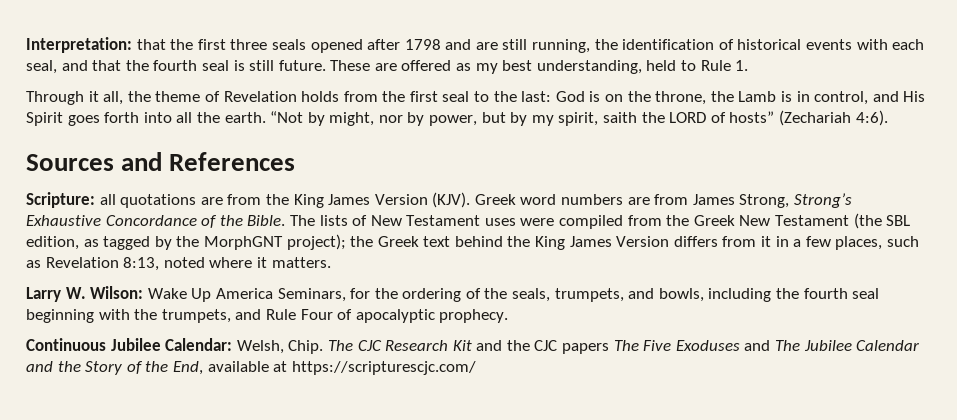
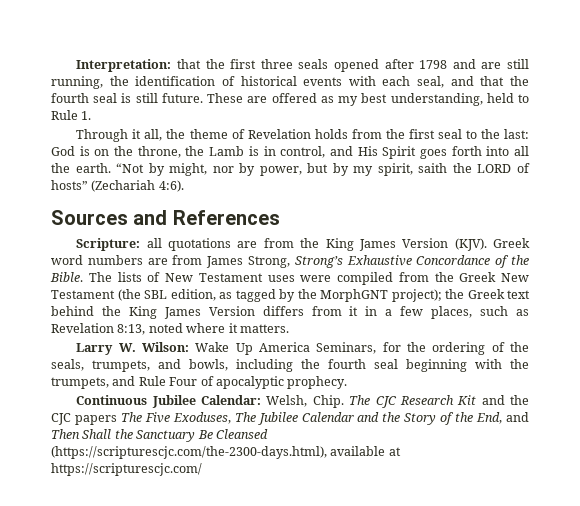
[675,340,771,351] Exoduses and -> [172,412,231,424] Exoduses,
(203, 368) none -> [506,412,530,422] [51,429,268,442] [51,446,327,459] and Then Shall the Sanctuary Be Cleansed (https://scripturescjc.com/the-2300-days.html),

